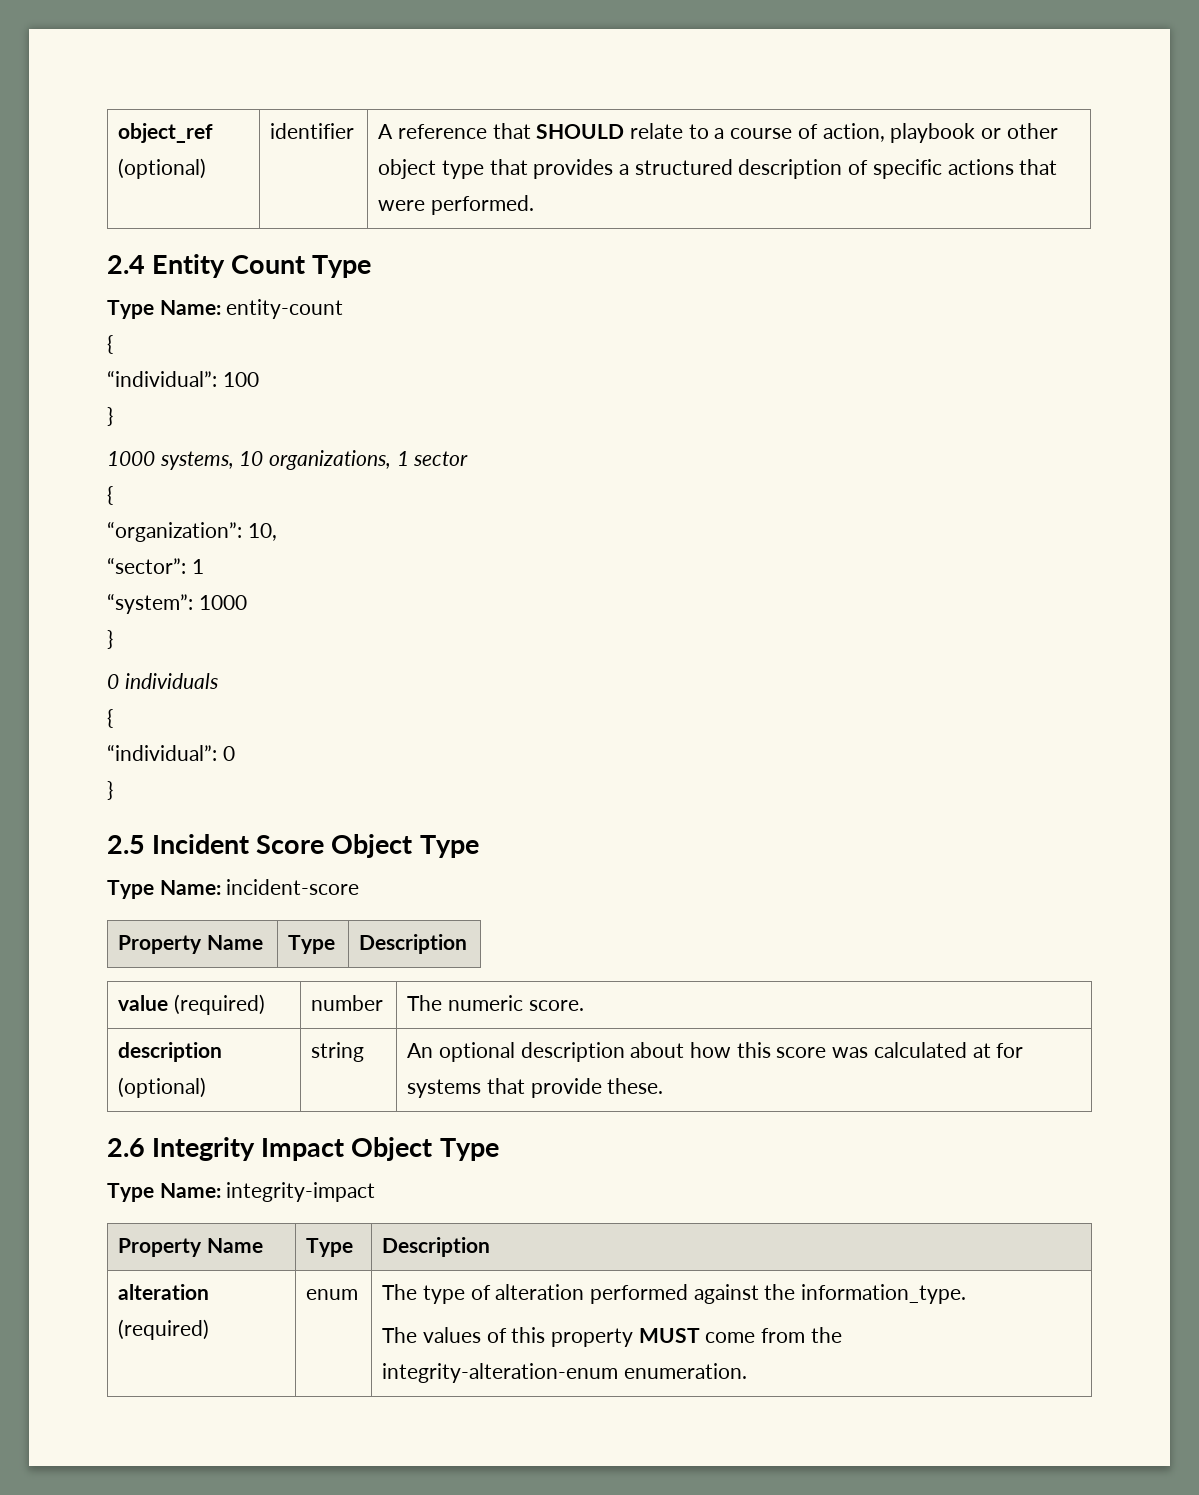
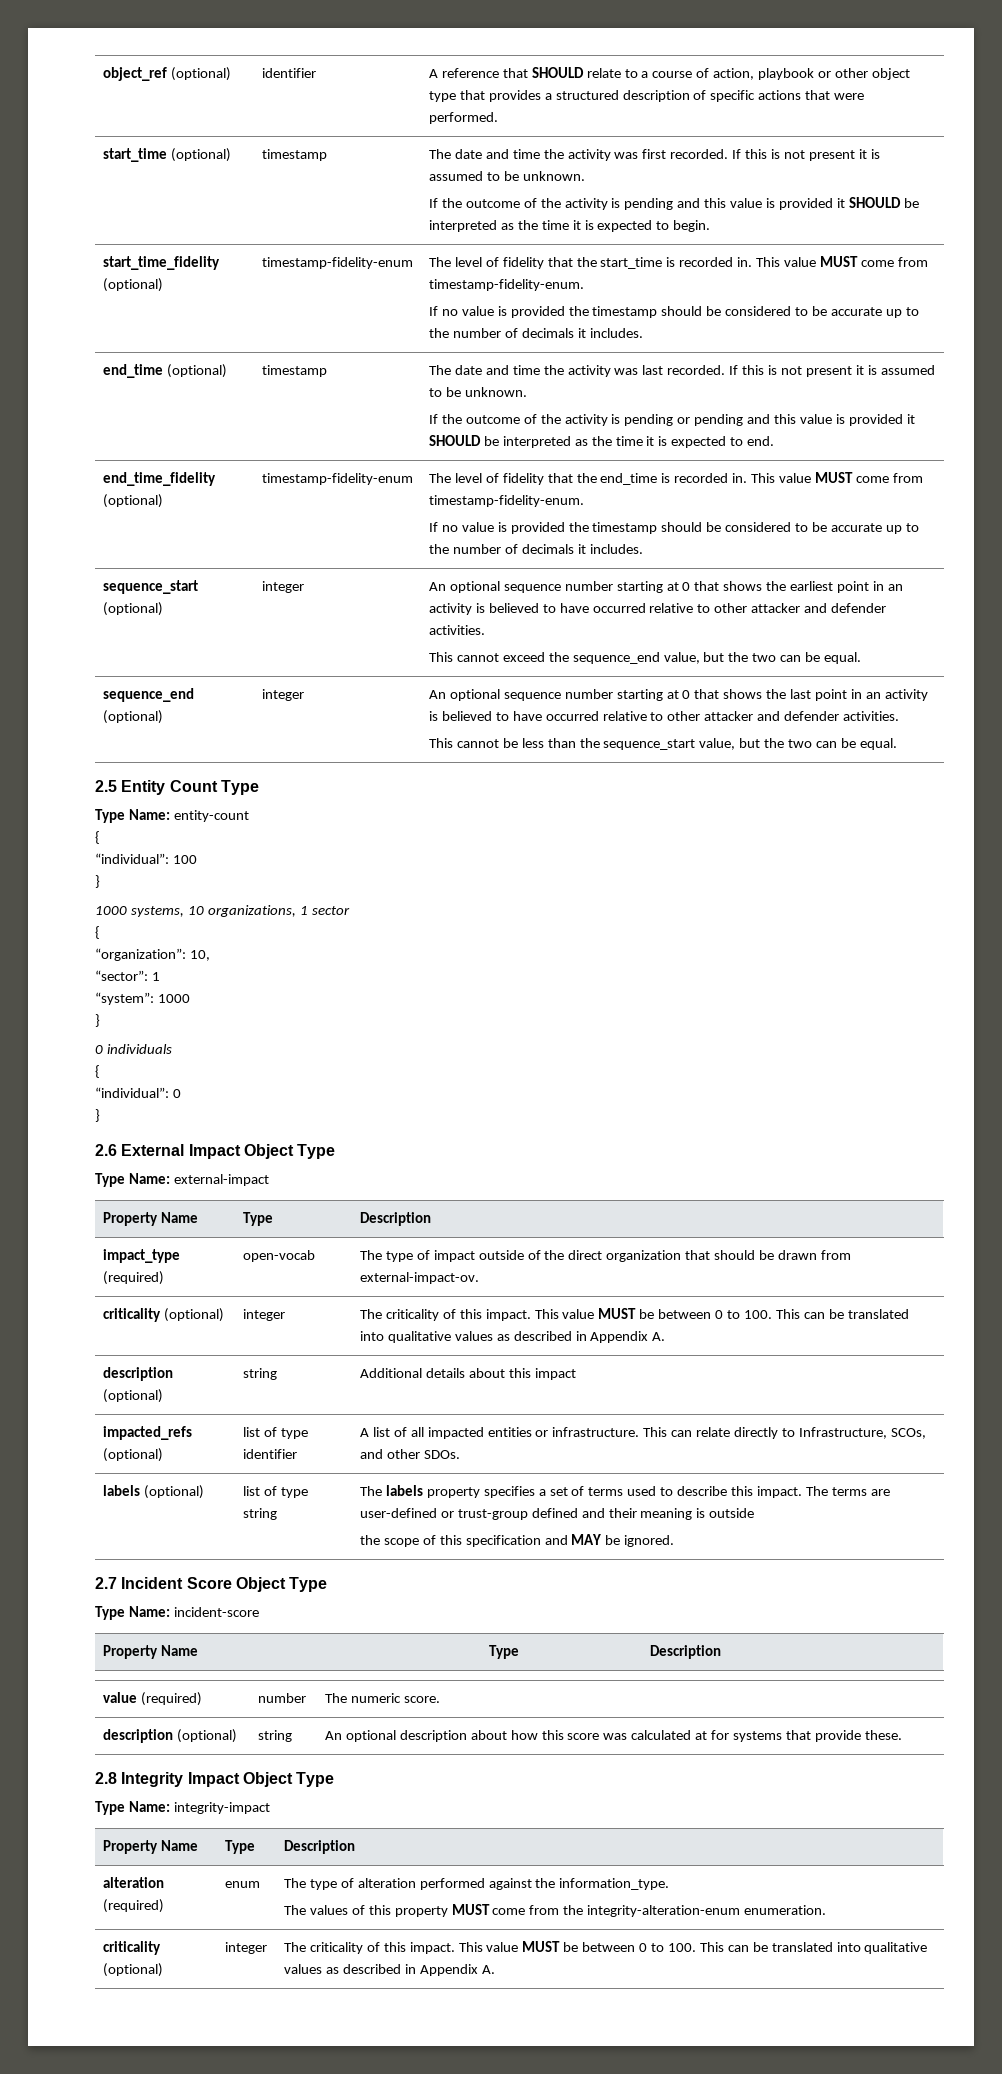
[107,255,145,274] // 2.4 -> [102,148,231,162] [261,149,327,161] [428,149,880,161] [428,171,585,181] [428,197,919,210] [428,220,711,232] [102,256,220,270] [102,278,163,292] [261,257,413,269] [428,256,928,269] [428,279,584,291] [428,306,919,318] [428,328,643,338] [102,364,227,378] [261,365,327,377] [428,365,935,377] [428,387,527,397] [428,414,915,426] [428,435,775,448] [102,472,216,486] [102,494,163,508] [261,473,413,485] [428,472,923,485] [428,495,584,507] [428,522,919,534] [428,544,643,554] [102,580,198,594] [102,602,163,616] [261,581,304,593] [428,581,903,593] [428,603,887,615] [428,625,485,635] [428,652,862,664] [102,688,194,702] [102,710,163,724] [261,689,304,701] [428,689,928,701] [428,711,900,721] [428,738,897,750] [95,780,117,792] // start_time (optional) | timestamp | The date and time the activity was first recorded. If this is not present it is assumed to be unknown. // If the outcome of the activity is pending and this value is provided it SHOULD be interpreted as the time it is expected to begin. // start_time_fidelity (optional) | timestamp-fidelity-enum | The level of fidelity that the start_time is recorded in. This value MUST come from timestamp-fidelity-enum. // If no value is provided the timestamp should be considered to be accurate up to the number of decimals it includes. // end_time (optional) | timestamp | The date and time the activity was last recorded. If this is not present it is assumed to be unknown. // If the outcome of the activity is pending or pending and this value is provided it SHOULD be interpreted as the time it is expected to end. // end_time_fidelity (optional) | timestamp-fidelity-enum | The level of fidelity that the end_time is recorded in. This value MUST come from timestamp-fidelity-enum. // If no value is provided the timestamp should be considered to be accurate up to the number of decimals it includes. // sequence_start (optional) | integer | An optional sequence number starting at 0 that shows the earliest point in an activity is believed to have occurred relative to other attacker and defender activities. // This cannot exceed the sequence_end value, but the two can be equal. // sequence_end (optional) | integer | An optional sequence number starting at 0 that shows the last point in an activity is believed to have occurred relative to other attacker and defender activities. // This cannot be less than the sequence_start value, but the two can be equal. // 2.5
[107,835,145,854] 2.5 -> [95,1144,336,1159] [95,1173,269,1187] [102,1212,198,1226] [242,1212,273,1226] [359,1212,431,1226] [102,1249,180,1263] [102,1271,164,1285] [242,1250,315,1262] [359,1250,851,1262] [359,1272,479,1284] [102,1308,224,1322] [242,1309,285,1321] [359,1308,909,1321] [359,1331,666,1343] [102,1367,173,1381] [102,1389,163,1403] [242,1368,277,1380] [359,1368,576,1380] [102,1426,192,1440] [102,1448,163,1462] [242,1427,308,1439] [242,1449,297,1459] [359,1427,926,1439] [359,1449,460,1459] [102,1485,204,1499] [242,1486,308,1498] [242,1508,277,1520] [359,1485,890,1498] [359,1508,755,1520] [359,1534,675,1547] [95,1577,117,1589] 2.6 External Impact Object Type // Type Name: external-impact // Property Name | Type | Description // impact_type (required) | open-vocab | The type of impact outside of the direct organization that should be drawn from external-impact-ov. // criticality (optional) | integer | The criticality of this impact. This value MUST be between 0 to 100. This can be translated into qualitative values as described in Appendix A. // description (optional) | string | Additional details about this impact // impacted_refs (optional) | list of type identifier | A list of all impacted entities or infrastructure. This can relate directly to Infrastructure, SCOs, and other SDOs. // labels (optional) | list of type string | The labels property specifies a set of terms used to describe this impact. The terms are user-defined or trust-group defined and their meaning is outside // the scope of this specification and MAY be ignored. // 2.7
[107,1138,145,1157] 2.6 -> [95,1772,117,1784] 2.8
(748, 1371) none -> [102,1941,161,1955] [102,1963,163,1977] [224,1942,267,1954] [283,1941,928,1954] [283,1964,495,1976] // criticality (optional) | integer | The criticality of this impact. This value MUST be between 0 to 100. This can be translated into qualitative values as described in Appendix A.

